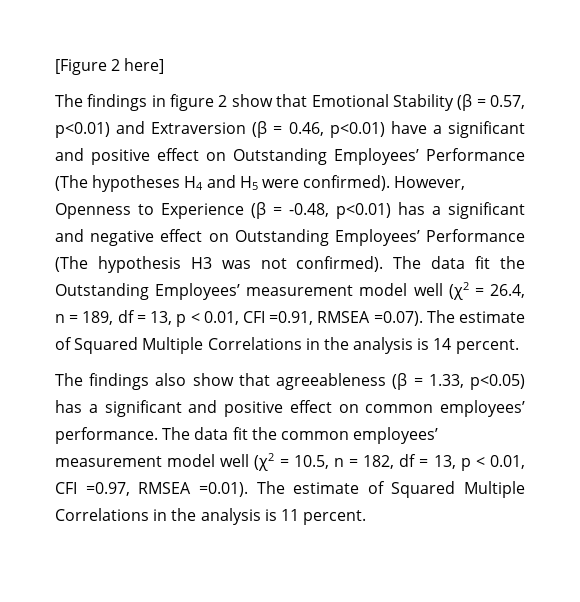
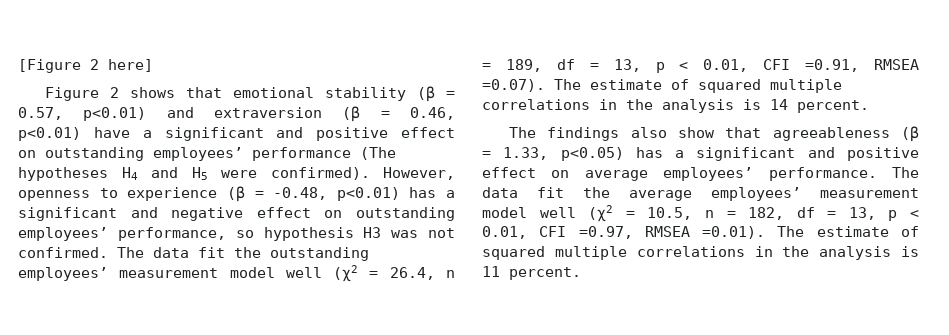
[55,94,454,111] The findings in figure 2 show that Emotional Stability -> [44,87,406,101] Figure 2 shows that emotional stability
[151,122,247,134] Extraversion -> [214,107,322,118] extraversion
[233,148,525,165] Outstanding Employees’ Performance -> [45,147,351,161] outstanding employees’ performance
[55,203,244,219] Openness to Experience -> [18,187,218,201] openness to experience
[234,229,525,246] [55,256,88,272] Outstanding Employees’ Performance (The -> [356,207,455,221] [18,227,254,241] outstanding employees’ performance, so
[296,256,526,272] [55,283,241,300] confirmed). The data fit the Outstanding Employees’ -> [18,247,369,261] [18,267,108,281] confirmed. The data fit the outstanding employees’
[74,337,302,354] Squared Multiple Correlations -> [698,79,842,93] [482,99,590,110] squared multiple correlations
[365,404,434,413] common -> [584,170,648,181] average
[280,431,349,440] common -> [629,190,692,201] average
[391,481,525,498] [55,508,149,521] Squared Multiple Correlations -> [482,246,745,260] squared multiple correlations

